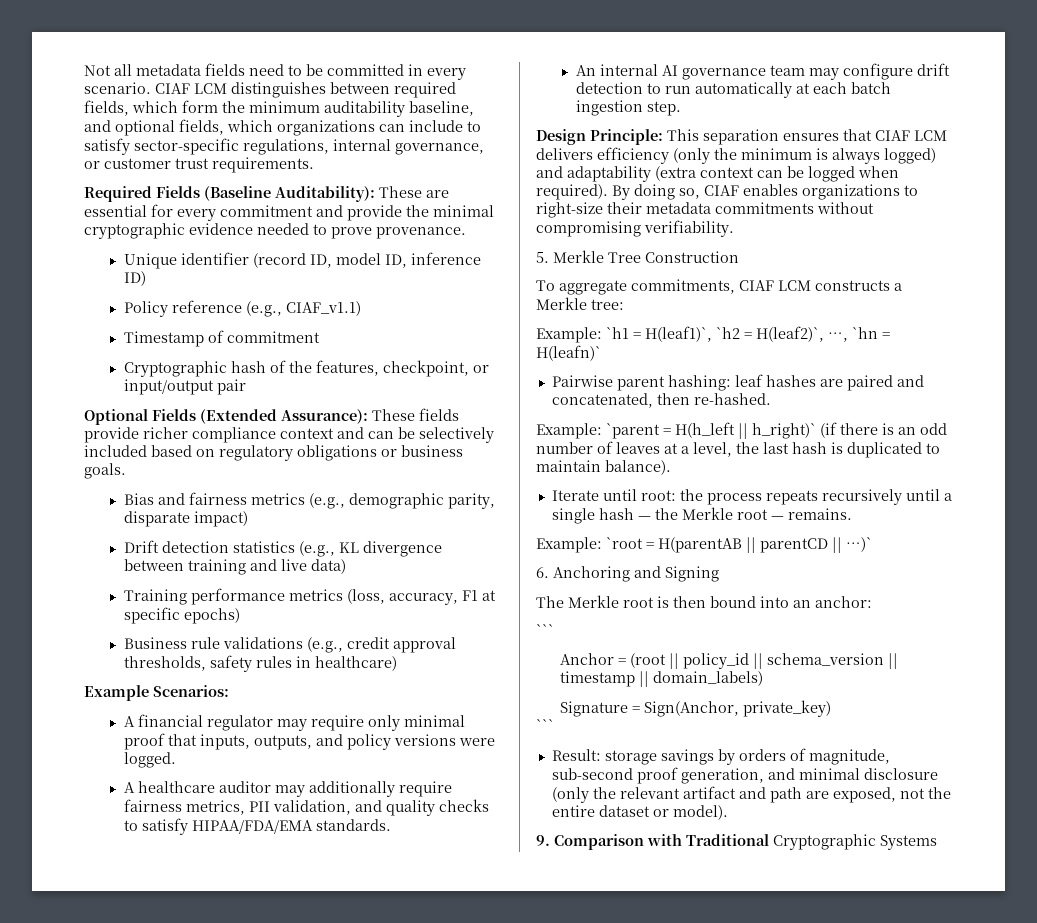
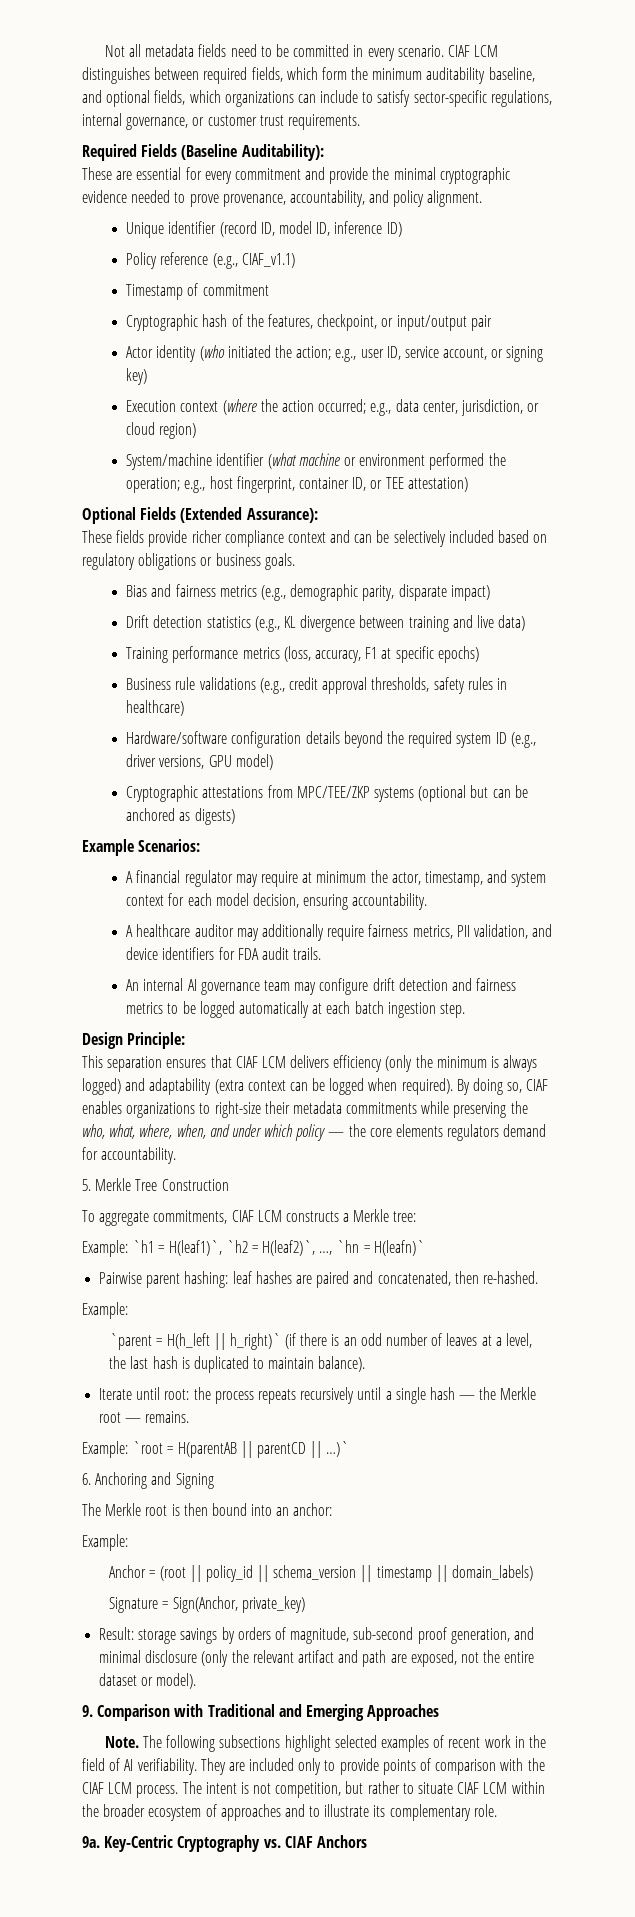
(375, 194) none -> (324, 152) //
[376,227,466,239] provenance. -> [222,190,483,207] provenance, accountability, and policy alignment.
(246, 387) none -> [126,345,544,362] [126,368,148,385] [126,399,540,416] [126,422,197,439] [126,453,506,470] [126,476,468,493] // Actor identity (who initiated the action; e.g., user ID, service account, or signing key) // Execution context (where the action occurred; e.g., data center, jurisdiction, or cloud region) // System/machine identifier (what machine or environment performed the operation; e.g., host fingerprint, container ID, or TEE attestation)
(368, 416) none -> (318, 515) //
(397, 663) none -> [126,731,536,748] [126,754,273,770] [126,785,528,802] [126,808,235,825] // Hardware/software configuration details beyond the required system ID (e.g., driver versions, GPU model) // Cryptographic attestations from MPC/TEE/ZKP systems (optional but can be anchored as digests)
[367,715,465,731] [123,733,495,750] [123,752,176,768] only minimal proof that inputs, outputs, and policy versions were logged. -> [302,870,547,887] [126,893,428,910] at minimum the actor, timestamp, and system context for each model decision, ensuring accountability.
[385,799,489,816] [123,818,391,835] quality checks to satisfy HIPAA/FDA/EMA standards. -> [126,947,322,960] device identifiers for FDA audit trails.
[646,83,691,94] to run -> [451,978,517,991] [126,1001,235,1018] and fairness metrics to be logged
(663, 137) none -> (186, 1040) //
[817,202,874,214] [536,220,734,237] without compromising verifiability. -> [421,1101,528,1118] [82,1124,547,1141] [82,1147,177,1164] while preserving the who, what, where, when, and under which policy — the core elements regulators demand for accountability.
(602, 431) none -> (128, 1310) //
[536,624,554,636] ``` -> [82,1534,128,1551] Example:
[536,719,554,731] // ``` -> (305, 1604) none
[773,834,937,850] Cryptographic Systems -> [278,1704,440,1721] [104,1735,546,1752] [82,1758,545,1775] [82,1781,545,1798] [82,1804,497,1821] [82,1835,367,1852] and Emerging Approaches // Note. The following subsections highlight selected examples of recent work in the field of AI verifiability. They are included only to provide points of comparison with the CIAF LCM process. The intent is not competition, but rather to situate CIAF LCM within the broader ecosystem of approaches and to illustrate its complementary role. // 9a. Key-Centric Cryptography vs. CIAF Anchors

